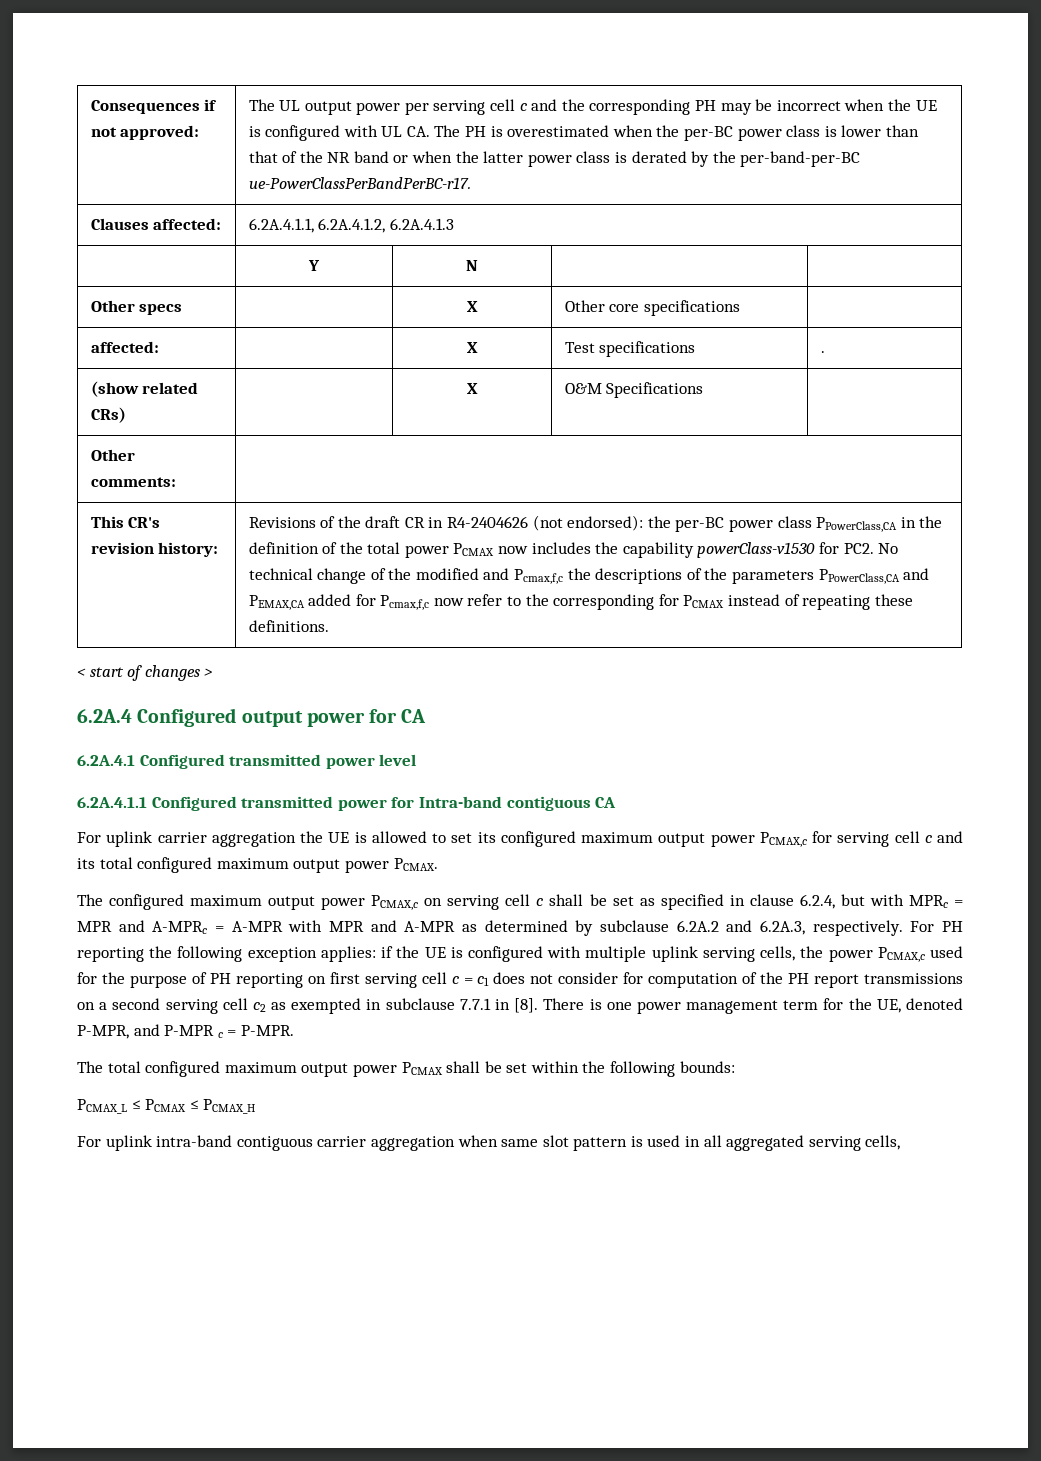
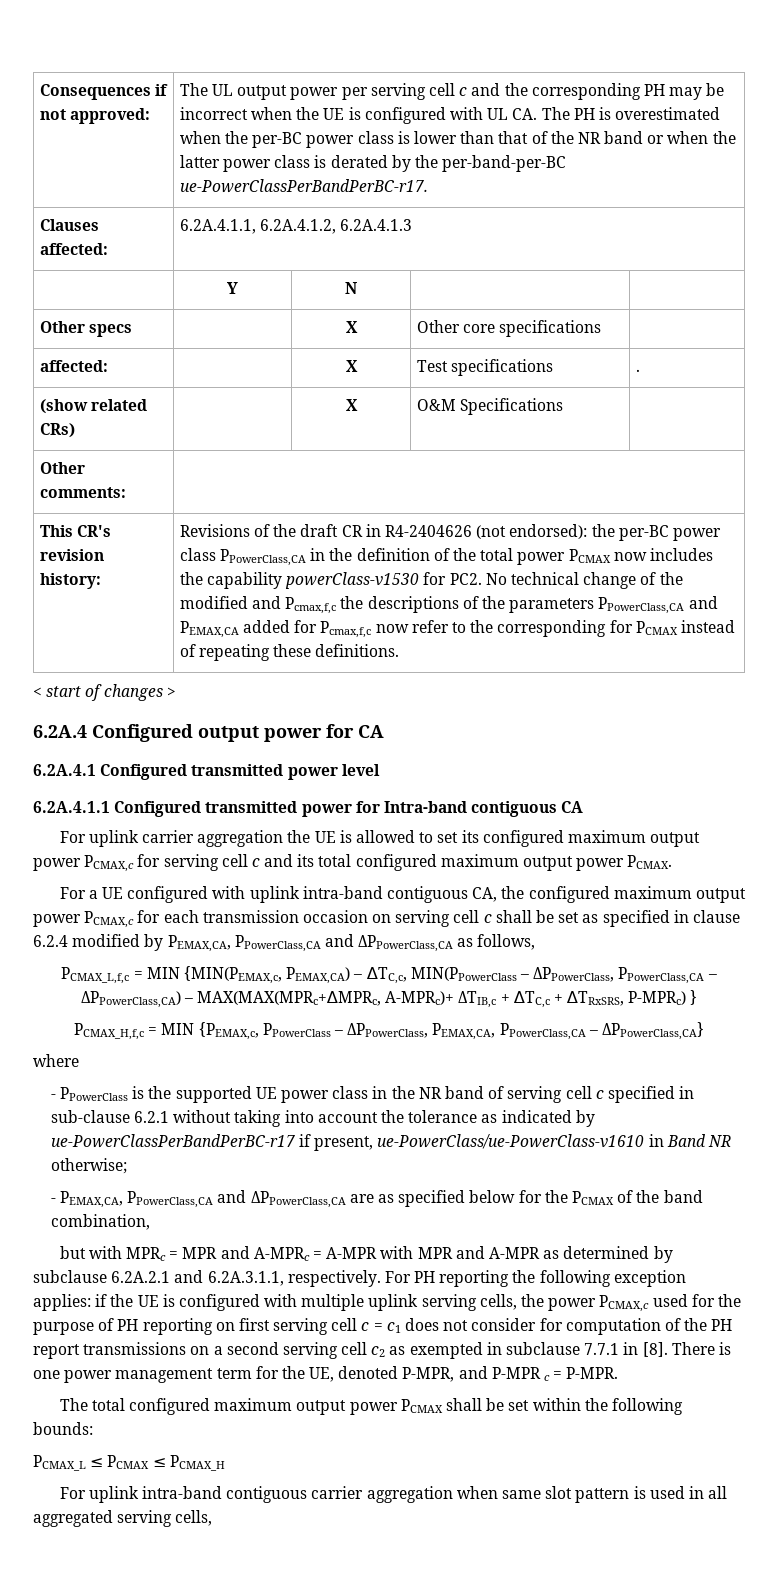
[77,894,419,910] The configured maximum output power PCMAX,c -> [59,886,746,903] [33,910,368,928] For a UE configured with uplink intra-band contiguous CA, the configured maximum output power PCMAX,c for each transmission occasion
[799,894,835,909] 6.2.4, -> [33,934,536,952] [61,966,717,984] [80,990,698,1008] [74,1022,704,1040] [33,1054,79,1067] [50,1086,695,1103] [50,1110,595,1127] [50,1134,732,1151] [50,1158,127,1174] [50,1190,703,1208] [50,1214,150,1230] 6.2.4 modified by PEMAX,CA, PPowerClass,CA and ΔPPowerClass,CA as follows, // PCMAX_L,f,c = MIN {MIN(PEMAX,c, PEMAX,CA) – ∆TC,c, MIN(PPowerClass – ΔPPowerClass, PPowerClass,CA – ΔPPowerClass,CA) – MAX(MAX(MPRc+∆MPRc, A-MPRc)+ ΔTIB,c + ∆TC,c + ∆TRxSRS, P-MPRc) } // PCMAX_H,f,c = MIN {PEMAX,c, PPowerClass – ΔPPowerClass, PEMAX,CA, PPowerClass,CA – ΔPPowerClass,CA} // where // - PPowerClass is the supported UE power class in the NR band of serving cell c specified in sub-clause 6.2.1 without taking into account the tolerance as indicated by ue-PowerClassPerBandPerBC-r17 if present, ue-PowerClass/ue-PowerClass-v1610 in Band NR otherwise; // - PEMAX,CA, PPowerClass,CA and ΔPPowerClass,CA are as specified below for the PCMAX of the band combination, //
[676,920,805,935] 6.2A.2 and 6.2A.3, -> [111,1270,284,1286] 6.2A.2.1 and 6.2A.3.1.1,

